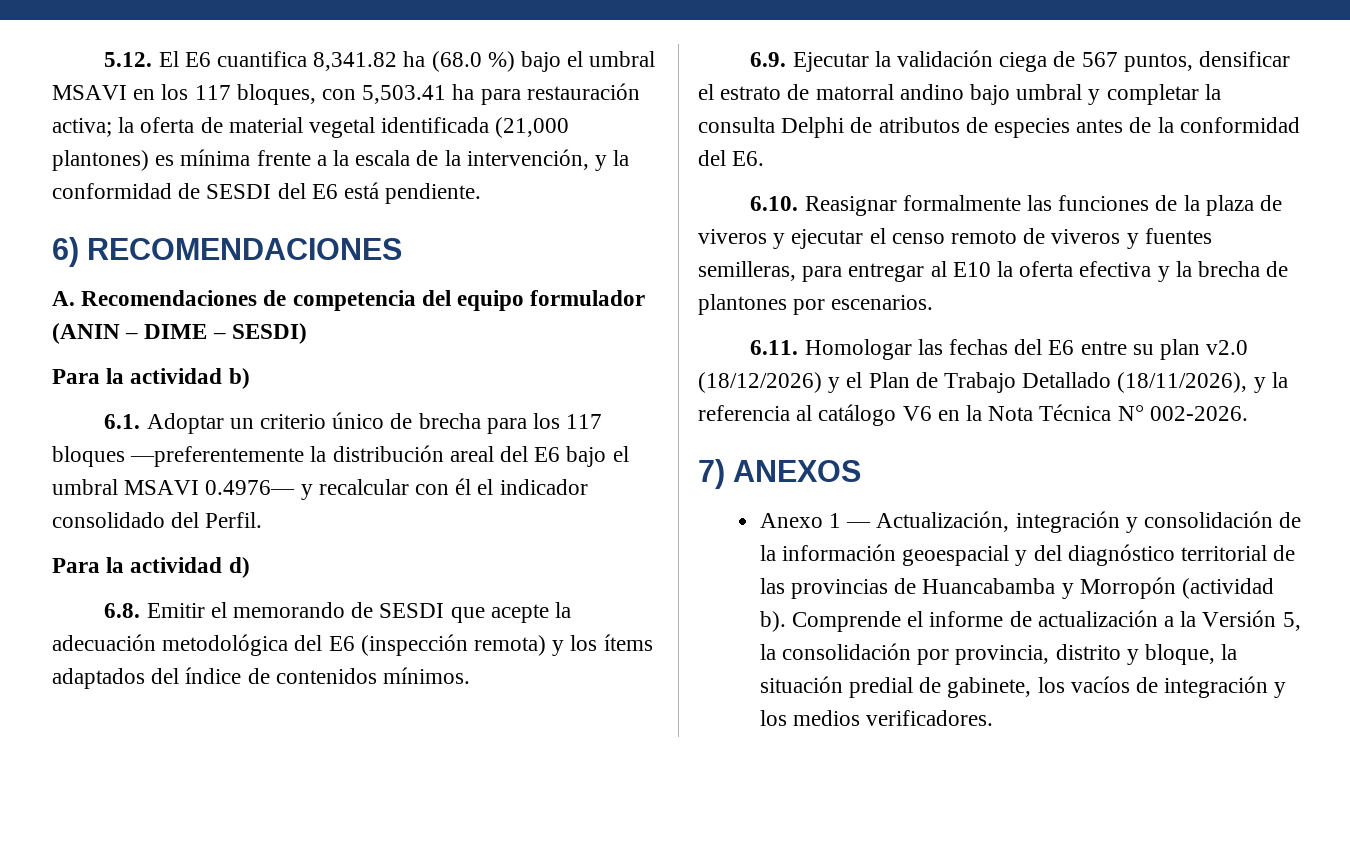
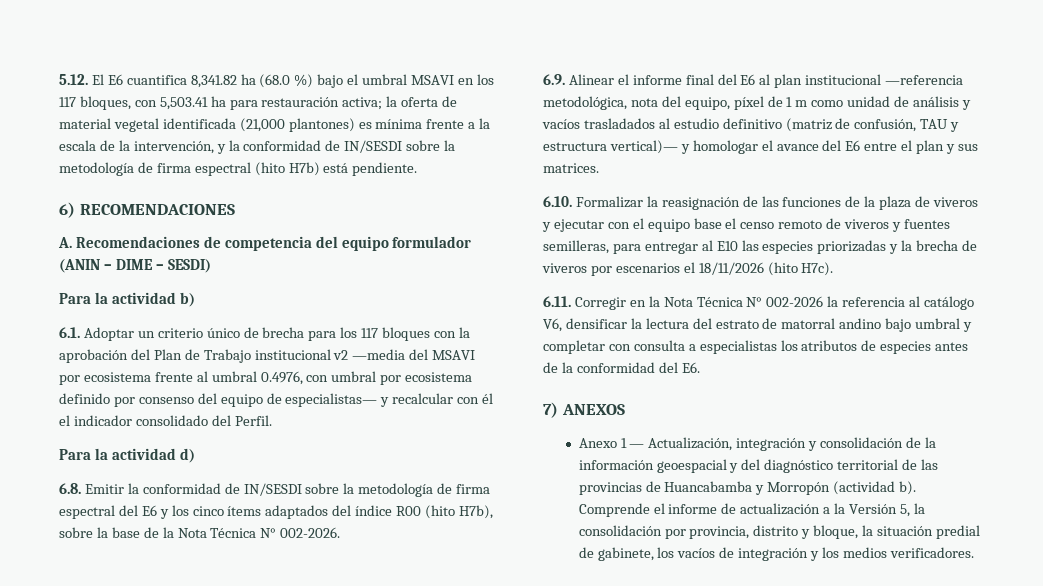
[206,183,338,199] SESDI del E6 -> [344,140,456,153] [59,162,320,176] IN/SESDI sobre la metodología de firma espectral (hito H7b)
[130,445,629,467] [52,479,296,495] —preferentemente la distribución areal del E6 bajo el umbral MSAVI 0.4976— -> [434,327,470,338] [59,349,476,363] [59,371,473,385] [59,393,378,407] con la aprobación del Plan de Trabajo institucional v2 —media del MSAVI por ecosistema frente al umbral 0.4976, con umbral por ecosistema definido por consenso del equipo de especialistas—
[210,602,571,623] [52,634,598,656] el memorando de SESDI que acepte la adecuación metodológica del E6 (inspección remota) y los -> [127,483,491,497] [59,505,224,519] la conformidad de IN/SESDI sobre la metodología de firma espectral del E6 y los cinco
[247,667,471,684] [750,50,1290,72] [698,84,1221,105] [698,117,1300,138] [698,150,765,166] [750,195,1021,216] de contenidos mínimos. // 6.9. Ejecutar la validación ciega de 567 puntos, densificar el estrato de matorral andino bajo umbral y completar la consulta Delphi de atributos de especies antes de la conformidad del E6. // 6.10. Reasignar formalmente -> [396,505,493,519] [59,527,341,538] [543,74,964,88] [543,96,971,110] [542,118,960,132] [543,140,978,154] [543,163,599,173] [543,196,758,210] R00 (hito H7b), sobre la base de la Nota Técnica N° 002-2026. // 6.9. Alinear el informe final del E6 al plan institucional —referencia metodológica, nota del equipo, píxel de 1 m como unidad de análisis y vacíos trasladados al estudio definitivo (matriz de confusión, TAU y estructura vertical)— y homologar el avance del E6 entre el plan y sus matrices. // 6.10. Formalizar la reasignación de
(864, 239) none -> [607,218,722,232] con el equipo base
[997,261,1152,277] la oferta efectiva -> [741,240,887,254] las especies priorizadas
[698,294,934,315] [750,339,1249,360] [698,372,1288,393] [698,404,932,426] plantones por escenarios. // 6.11. Homologar las fechas del E6 entre su plan v2.0 (18/12/2026) y el Plan de Trabajo Detallado (18/11/2026), y la referencia al catálogo V6 -> [542,262,834,276] [543,296,626,310] viveros por escenarios el 18/11/2026 (hito H7c). // 6.11. Corregir
[1149,406,1248,421] 002-2026. -> [766,296,975,310] [543,318,973,332] [543,340,969,354] [543,362,700,373] 002-2026 la referencia al catálogo V6, densificar la lectura del estrato de matorral andino bajo umbral y completar con consulta a especialistas los atributos de especies antes de la conformidad del E6.

